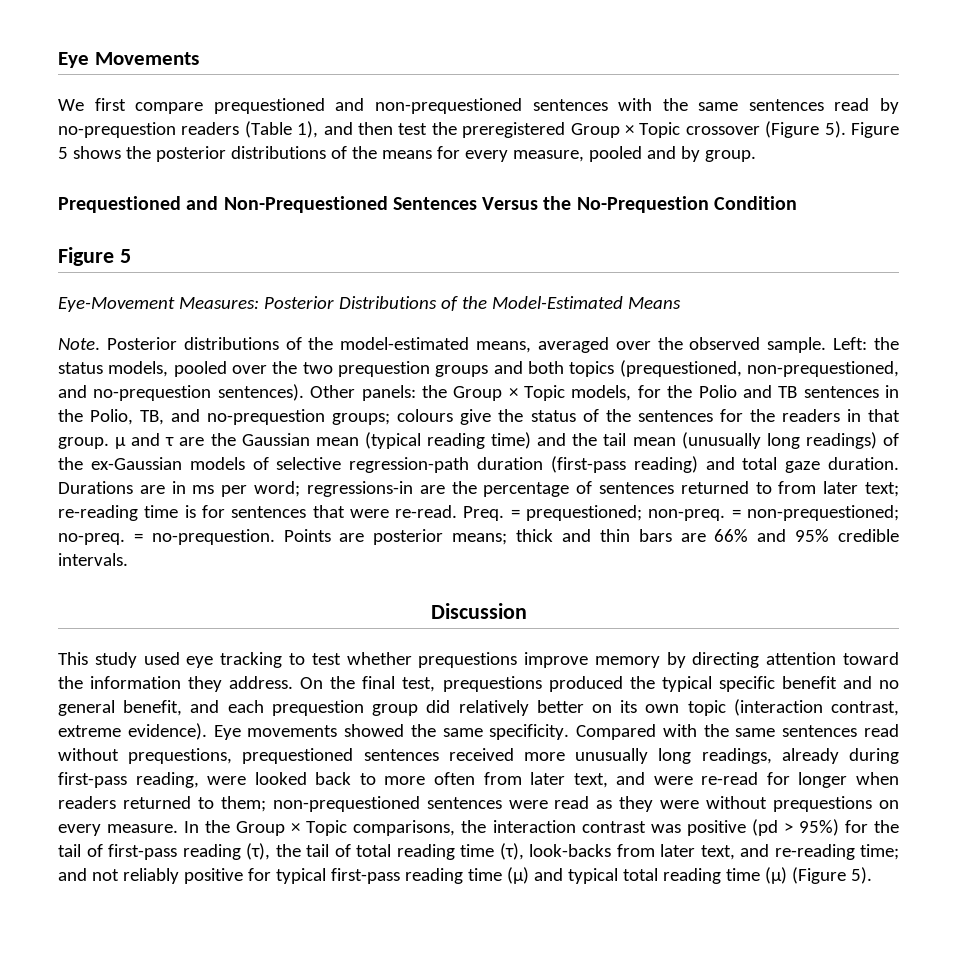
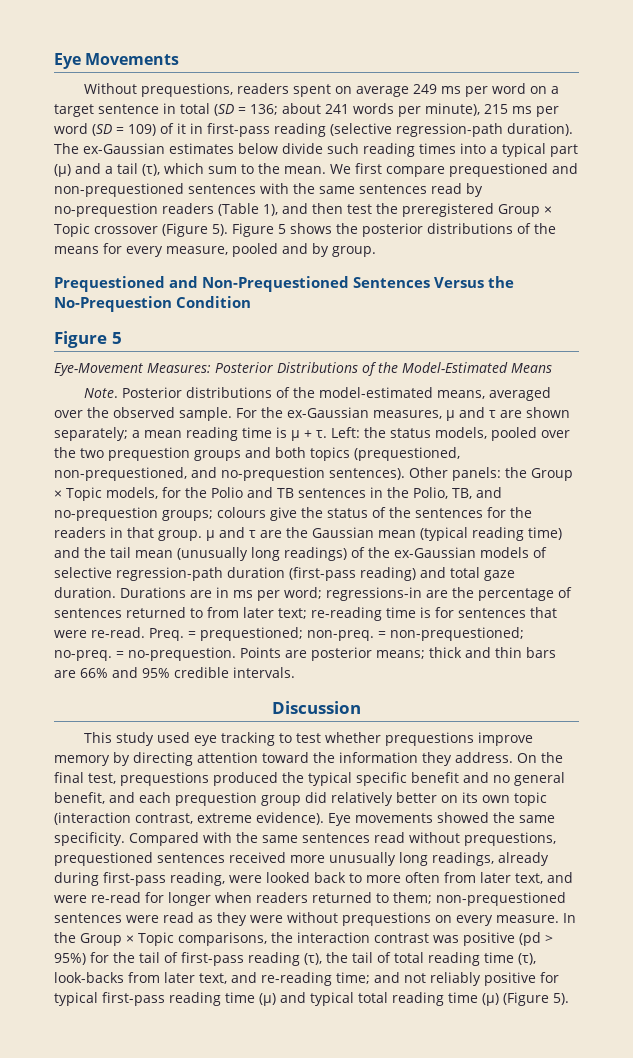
(199, 58) none -> [84,83,560,97] [54,103,559,117] [54,123,573,137] [54,143,578,157] [54,163,326,177] Without prequestions, readers spent on average 249 ms per word on a target sentence in total (SD = 136; about 241 words per minute), 215 ms per word (SD = 109) of it in first-pass reading (selective regression-path duration). The ex-Gaussian estimates below divide such reading times into a typical part (μ) and a tail (τ), which sum to the mean.
(827, 345) none -> [236,407,570,421] [54,427,327,441] For the ex-Gaussian measures, μ and τ are shown separately; a mean reading time is μ + τ.

